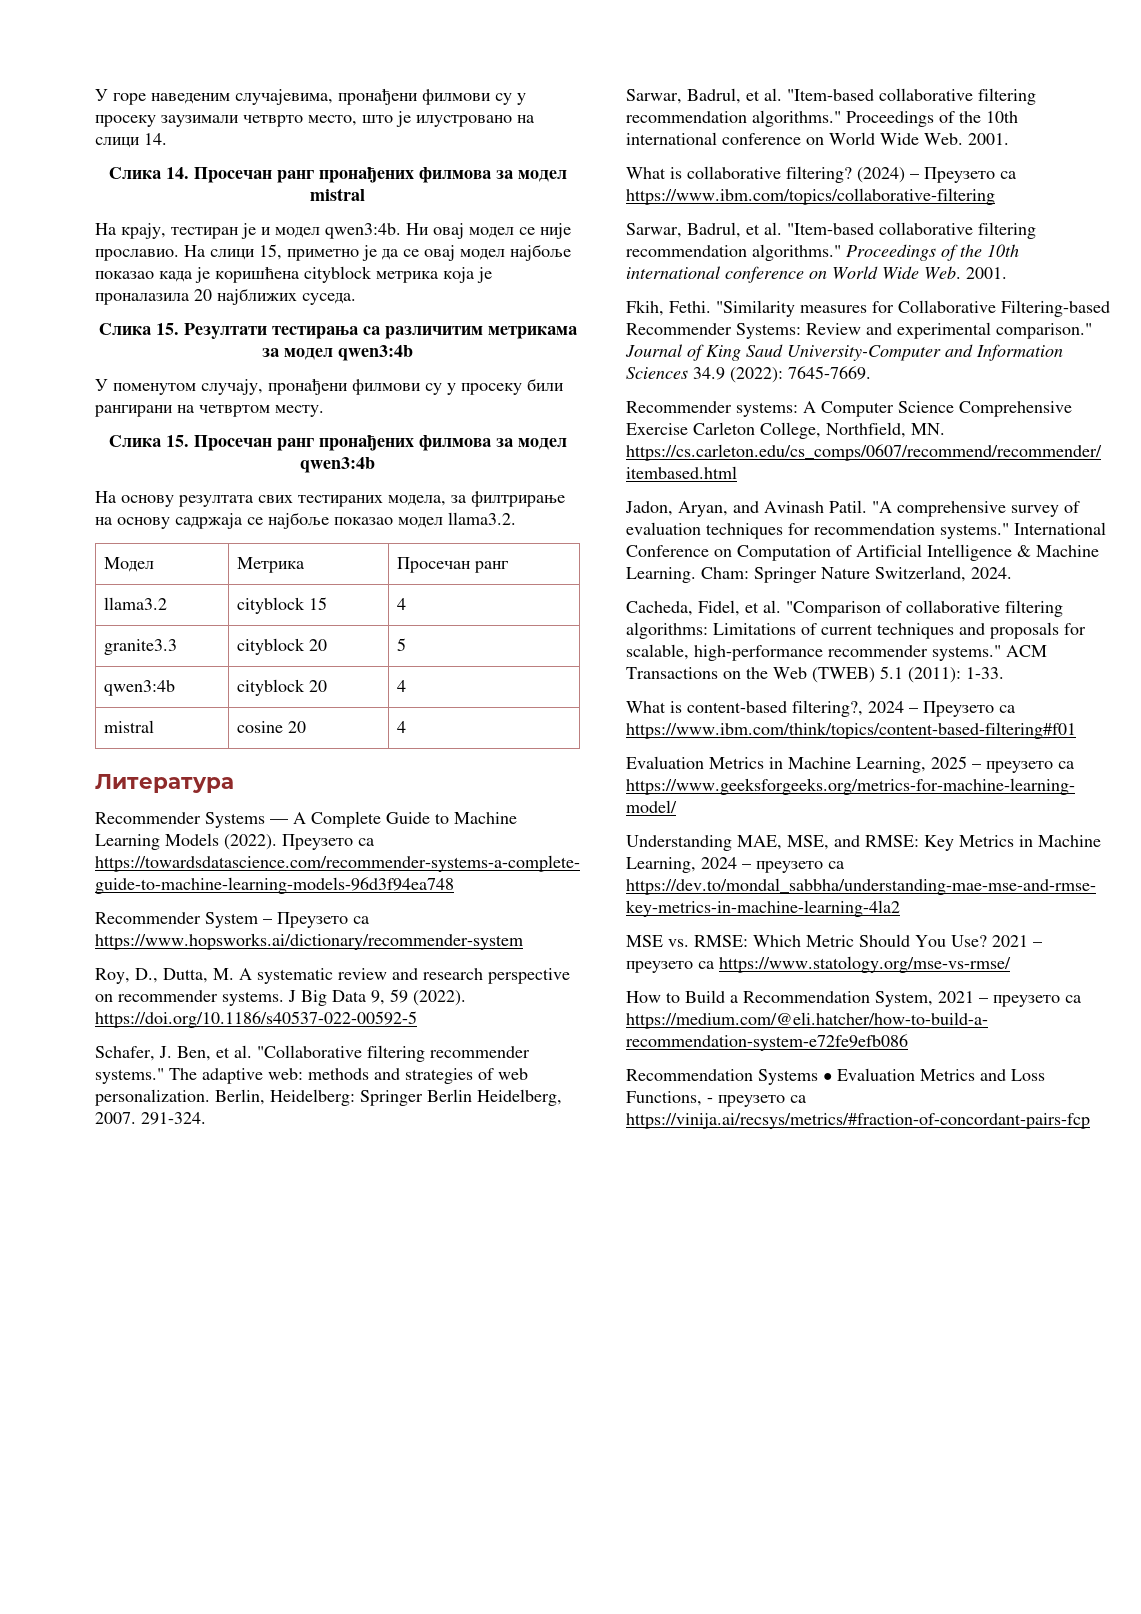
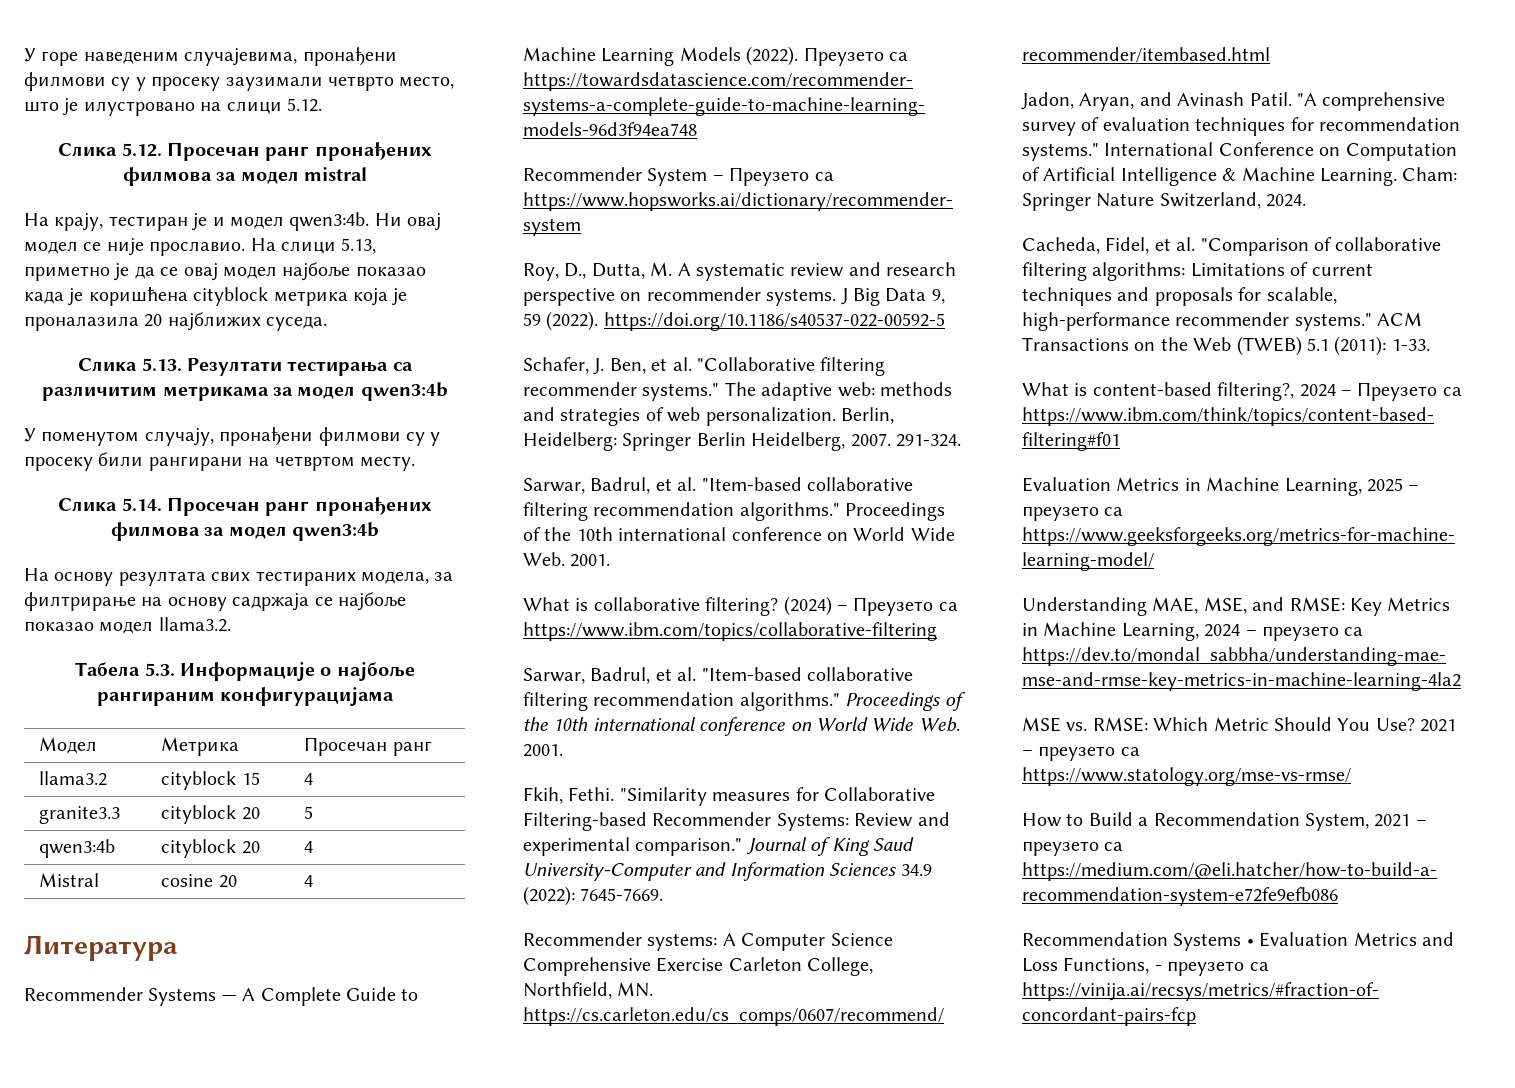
[144,133,167,145] [108,167,189,179] 14. // Слика 14. -> [287,98,322,112] [58,143,162,157] 5.12. // Слика 5.12.
[259,244,282,260] 15, -> [341,238,377,254] 5.13,
[155,323,179,335] 15. -> [141,358,182,371] 5.13.
[165,435,189,447] 15. -> [121,498,162,511] 5.14.
(516, 518) none -> [75,662,415,681] [96,687,395,706] // Табела 5.3. Информације о најбоље рангираним конфигурацијама
[104,720,155,733] mistral -> [39,873,100,887] Mistral

